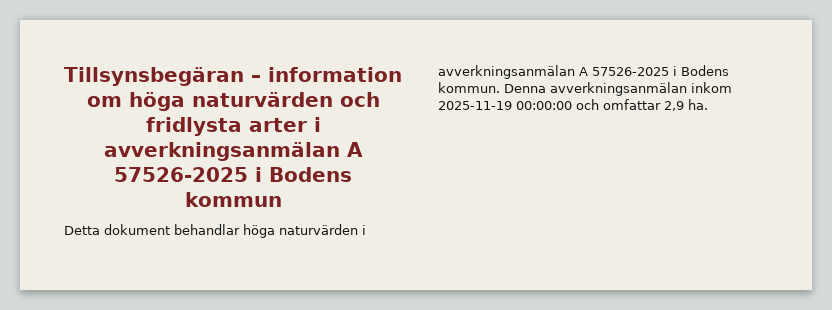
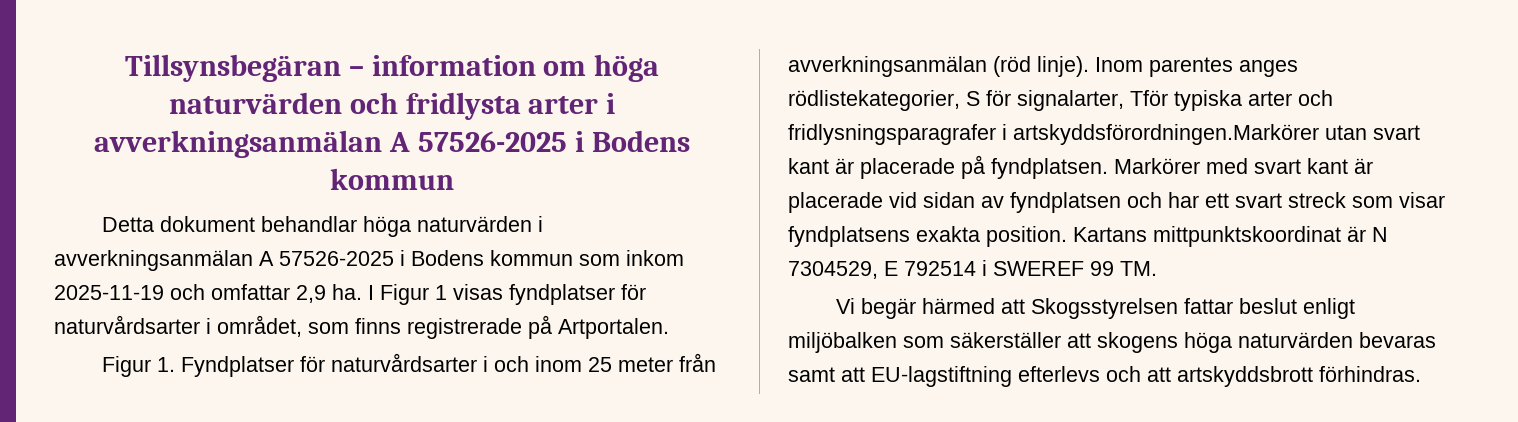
[438,82,687,96] kommun. Denna avverkningsanmälan -> [490,250,620,266] kommun som
[516,101,572,110] 00:00:00 -> (164, 292) none
(708, 104) none -> [368,284,646,305] [54,315,669,339] [101,353,716,377] [788,56,1298,77] [788,90,1333,111] [788,124,1420,145] [788,155,1373,179] [788,192,1445,213] [788,226,1388,247] [788,260,1157,279] [835,298,1355,319] [788,332,1436,353] [788,366,1421,387] I Figur 1 visas fyndplatser för naturvårdsarter i området, som finns registrerade på Artportalen. // Figur 1. Fyndplatser för naturvårdsarter i och inom 25 meter från avverkningsanmälan (röd linje). Inom parentes anges rödlistekategorier, S för signalarter, Tför typiska arter och fridlysningsparagrafer i artskyddsförordningen.Markörer utan svart kant är placerade på fyndplatsen. Markörer med svart kant är placerade vid sidan av fyndplatsen och har ett svart streck som visar fyndplatsens exakta position. Kartans mittpunktskoordinat är N 7304529, E 792514 i SWEREF 99 TM. // Vi begär härmed att Skogsstyrelsen fattar beslut enligt miljöbalken som säkerställer att skogens höga naturvärden bevaras samt att EU-lagstiftning efterlevs och att artskyddsbrott förhindras.

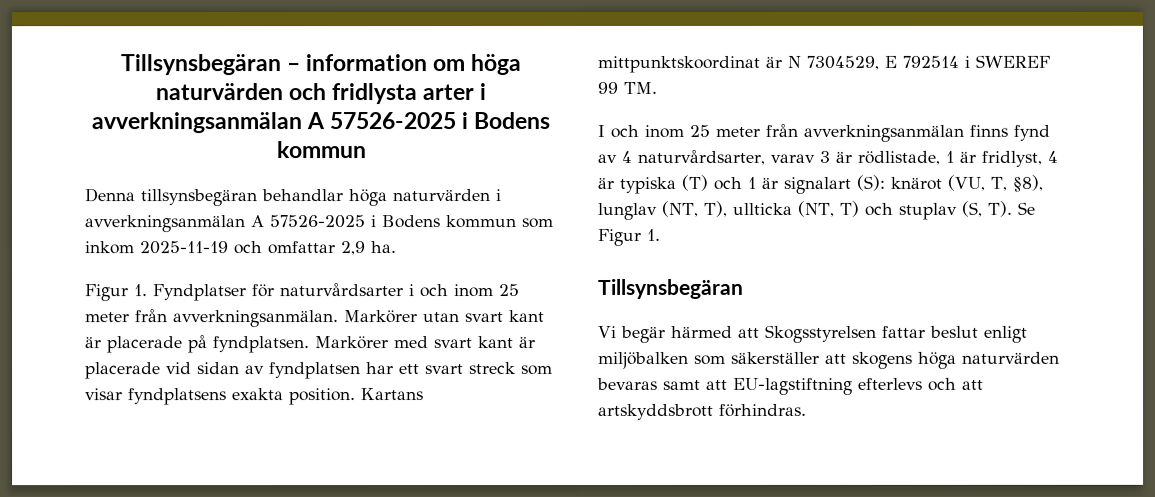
[101,216,255,232] Detta dokument -> [84,188,257,207] Denna tillsynsbegäran
[368,284,646,305] [54,315,669,339] I Figur 1 visas fyndplatser för naturvårdsarter i området, som finns registrerade på Artportalen. -> (397, 247) none
[788,56,1298,77] [788,90,1333,111] [788,124,1319,145] avverkningsanmälan (röd linje). Inom parentes anges rödlistekategorier, S för signalarter, Tför typiska arter och fridlysningsparagrafer i artskyddsförordningen.Markörer -> [173,310,418,328] avverkningsanmälan. Markörer
[1127,192,1162,208] och -> (361, 371) none
(1157, 268) none -> [597,123,1050,142] [597,149,1058,167] [597,174,1043,194] [597,200,1035,220] [597,228,660,246] [598,278,744,299] // I och inom 25 meter från avverkningsanmälan finns fynd av 4 naturvårdsarter, varav 3 är rödlistade, 1 är fridlyst, 4 är typiska (T) och 1 är signalart (S): knärot (VU, T, §8), lunglav (NT, T), ullticka (NT, T) och stuplav (S, T). Se Figur 1. // Tillsynsbegäran

